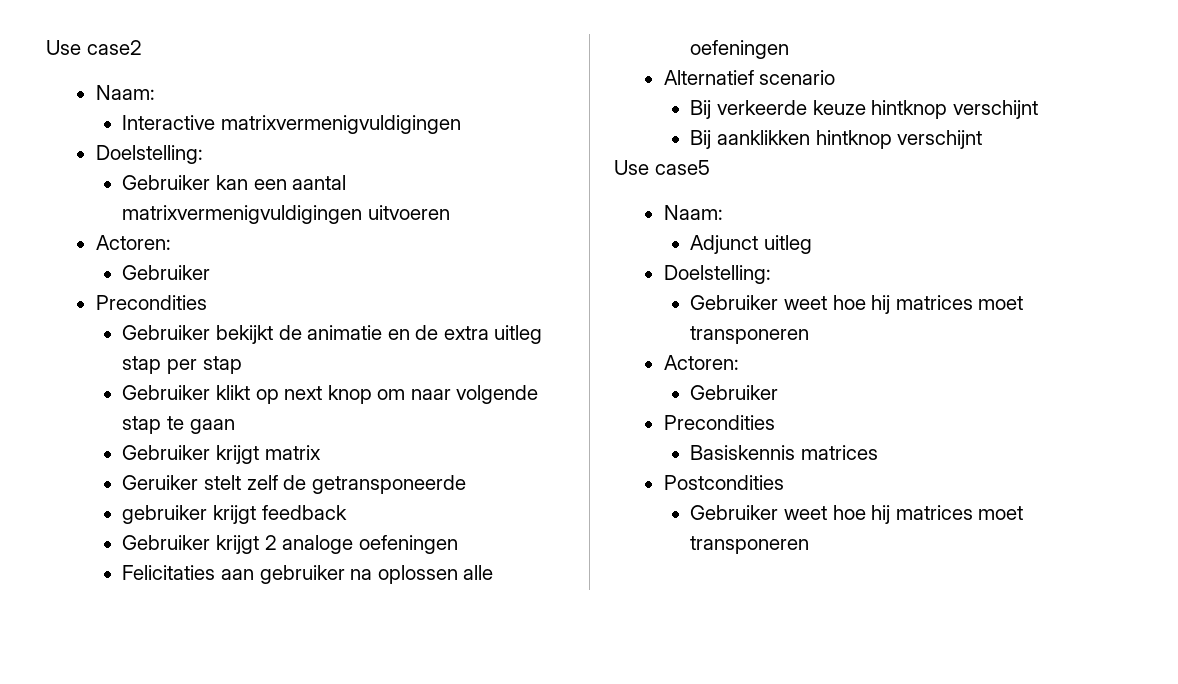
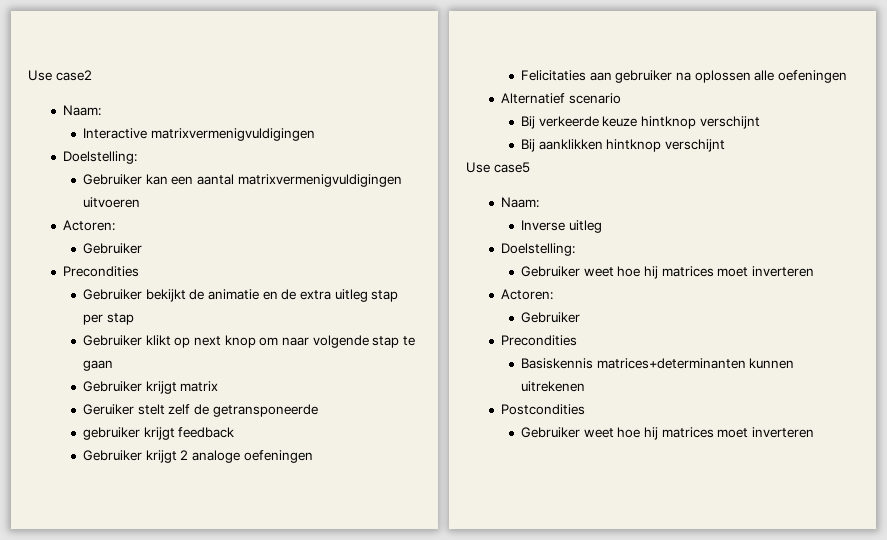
[690,235,759,254] Adjunct -> [520,220,565,231] Inverse
[690,326,810,344] transponeren -> [751,266,814,277] inverteren
[801,445,879,460] matrices -> [596,358,795,369] [520,381,585,392] matrices+determinanten kunnen uitrekenen
[690,536,810,554] transponeren -> [751,427,814,438] inverteren

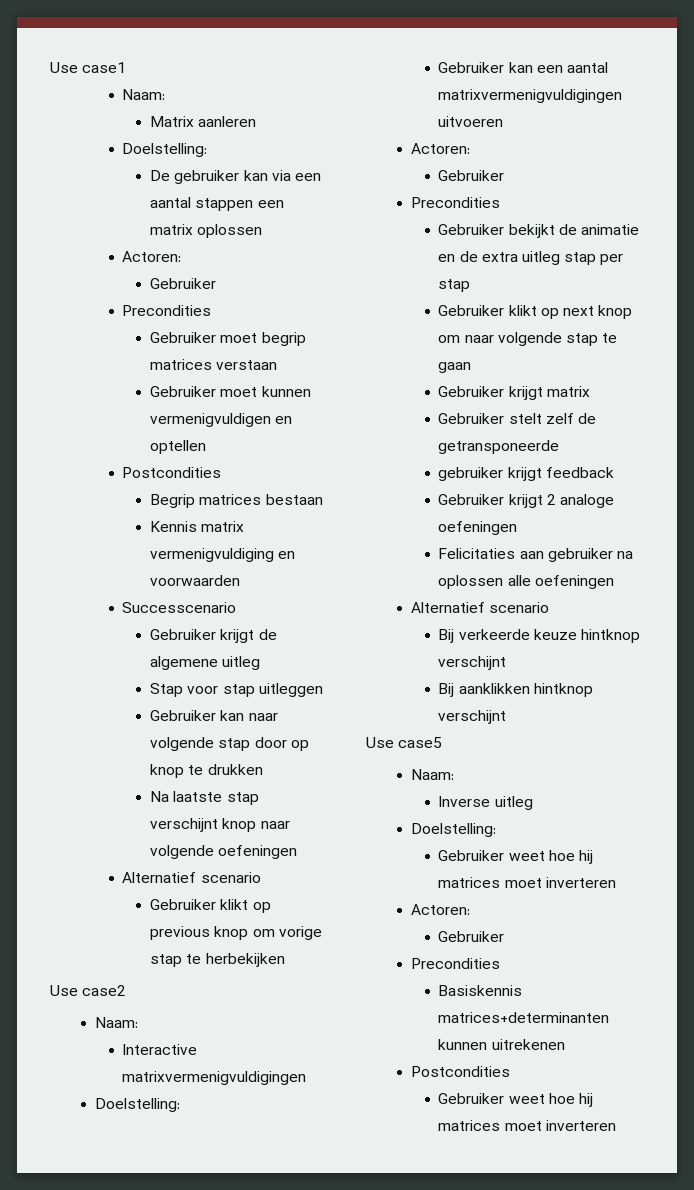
[28,70,52,81] Use -> [50,62,127,73] [122,89,166,100] [150,116,257,127] [122,143,208,157] [150,170,321,184] [150,197,284,211] [150,224,263,238] [122,251,182,262] [150,278,217,289] [122,305,212,316] [150,332,306,346] [150,359,278,370] [150,386,311,397] [150,413,293,427] [150,440,207,454] [122,467,222,478] [150,494,323,508] [150,521,245,532] [150,548,296,562] [150,575,241,586] [122,602,237,613] [150,629,277,643] [150,656,261,670] [150,683,323,697] [150,710,278,721] [150,737,309,751] [150,764,263,778] [150,791,259,805] [150,818,290,832] [150,845,298,859] [122,872,261,883] [150,899,271,913] [150,926,322,940] [150,953,285,967] [50,985,78,996] Use case1 // Naam: // Matrix aanleren // Doelstelling: // De gebruiker kan via een aantal stappen een matrix oplossen // Actoren: // Gebruiker // Precondities // Gebruiker moet begrip matrices verstaan // Gebruiker moet kunnen vermenigvuldigen en optellen // Postcondities // Begrip matrices bestaan // Kennis matrix vermenigvuldiging en voorwaarden // Successcenario // Gebruiker krijgt de algemene uitleg // Stap voor stap uitleggen // Gebruiker kan naar volgende stap door op knop te drukken // Na laatste stap verschijnt knop naar volgende oefeningen // Alternatief scenario // Gebruiker klikt op previous knop om vorige stap te herbekijken // Use
[82,404,134,415] Geruiker -> [438,413,505,424] Gebruiker

